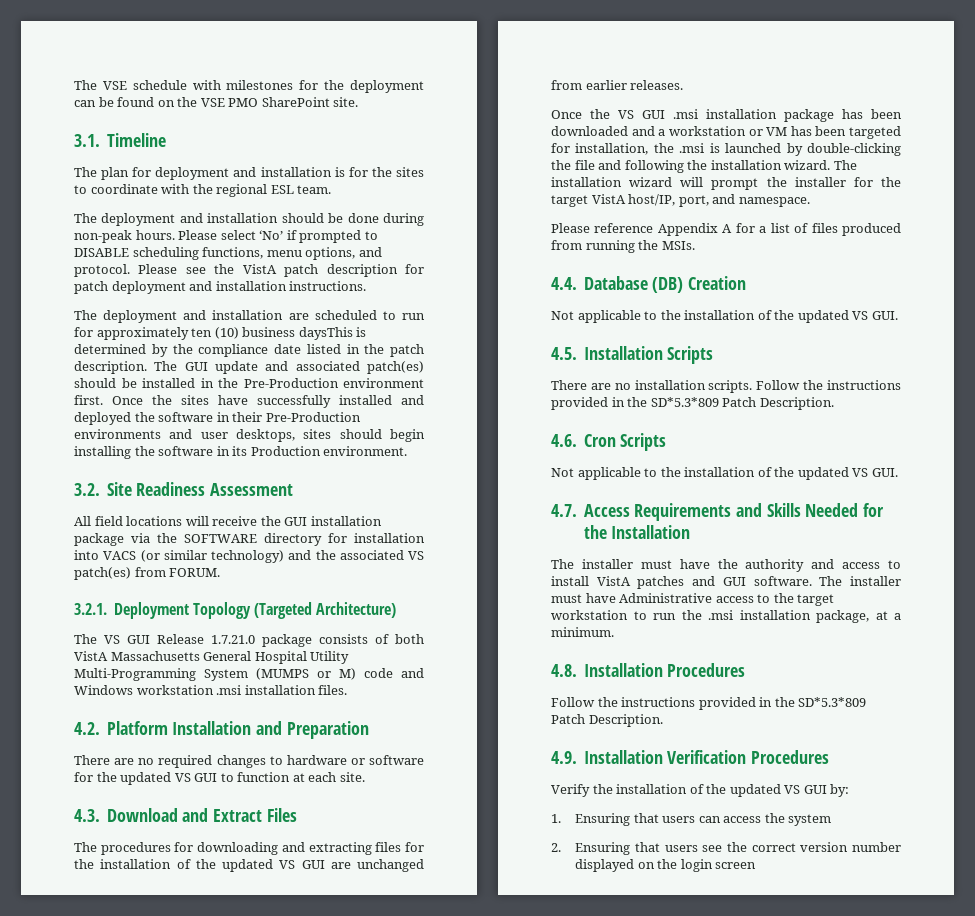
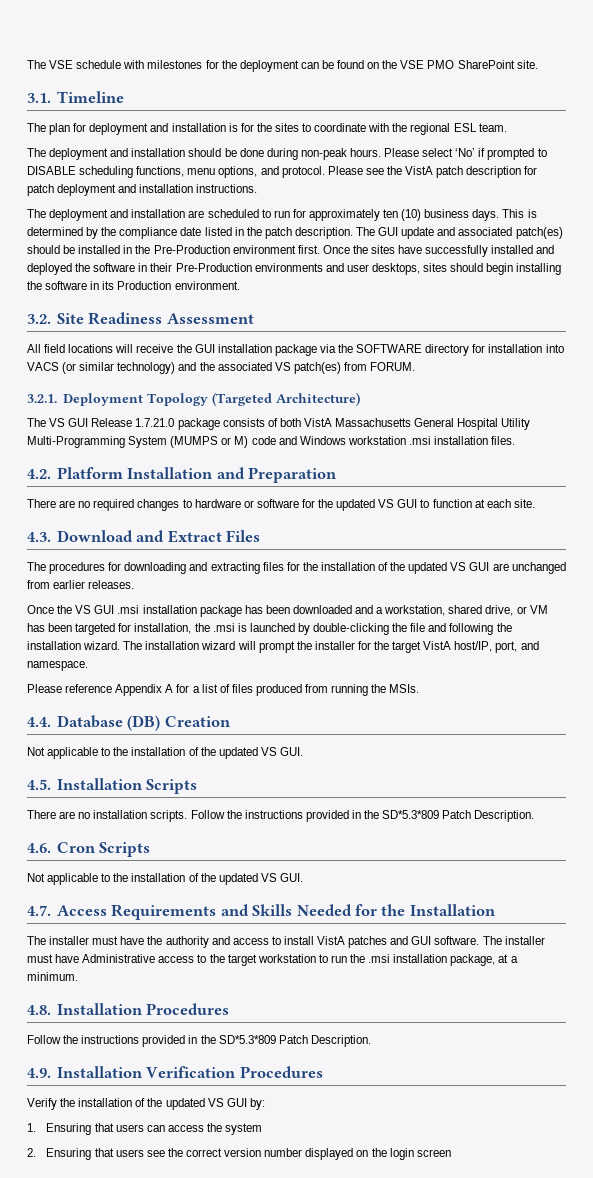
[298,327,353,340] daysThis -> [472,209,525,221] days. This
[668,126,746,136] workstation -> [384,605,514,616] workstation, shared drive,

